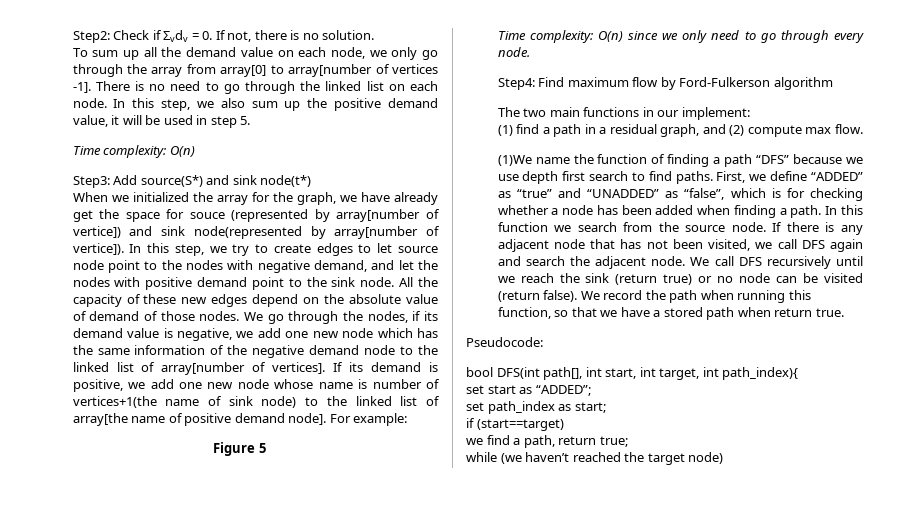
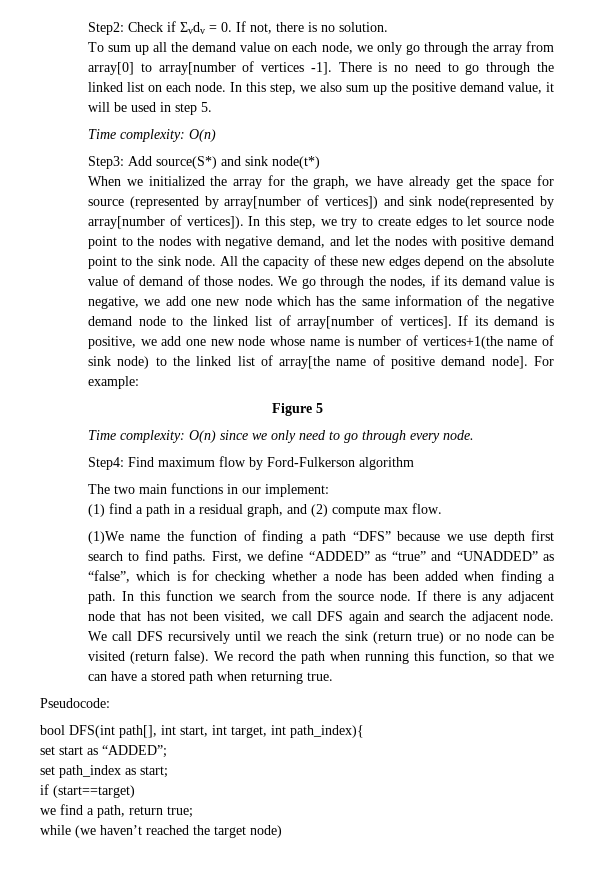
[189,212,225,219] souce -> [87,199,124,206] source
[72,226,121,238] vertice]) -> [324,196,378,209] vertices])
[72,243,124,255] vertice]). -> [186,216,244,229] vertices]).
(618, 313) none -> [87,674,107,681] can
[774,308,813,317] return -> [250,671,303,684] returning

